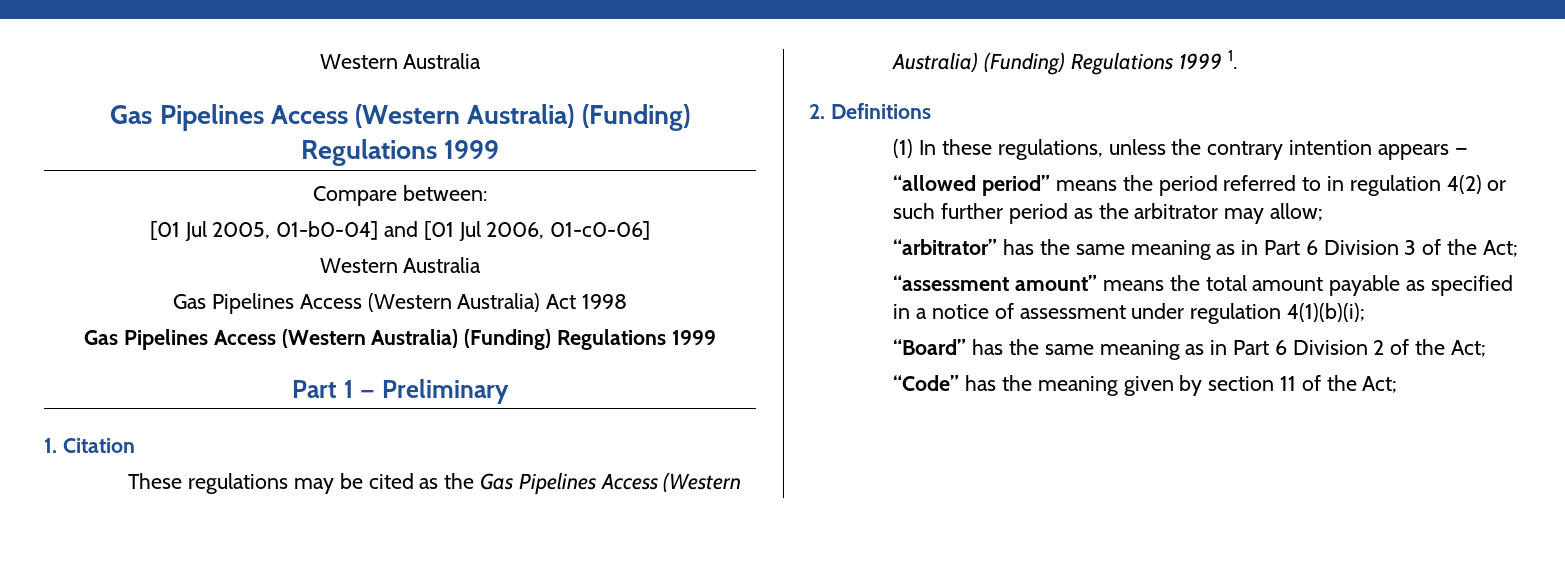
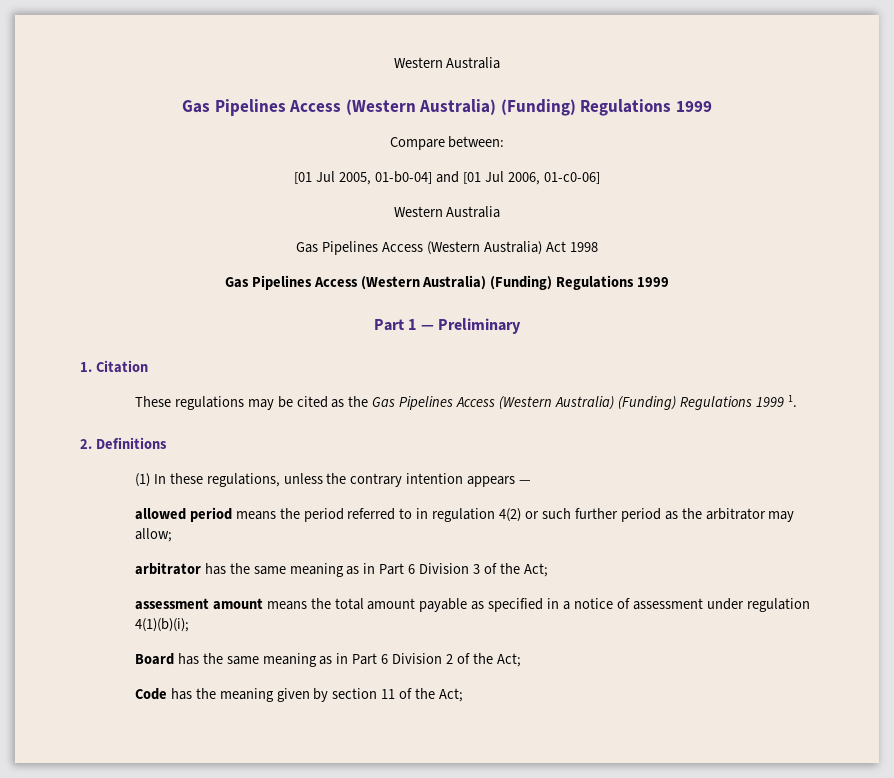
[893,175,1051,196] “allowed period” -> [134,507,232,522] allowed period
[893,239,998,255] “arbitrator” -> [134,562,201,575] arbitrator
[893,275,1098,291] “assessment amount” -> [134,598,263,610] assessment amount
[893,339,967,355] “Board” -> [134,653,174,665] Board
[893,375,960,391] “Code” -> [134,688,167,700] Code

